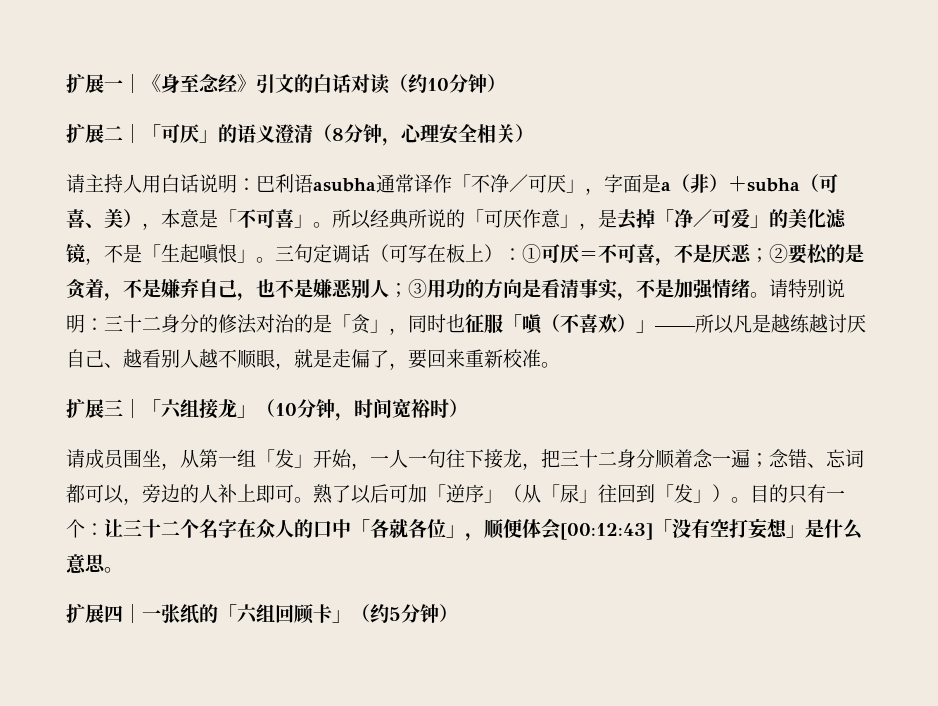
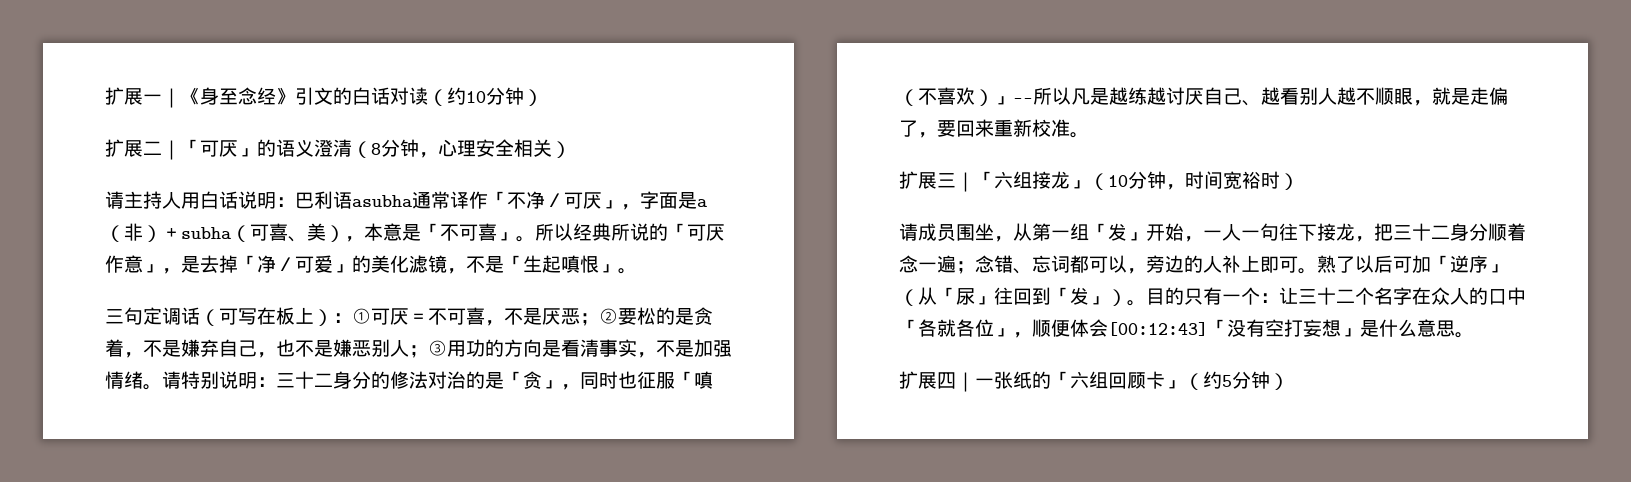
(275, 260) none -> (637, 271) //

